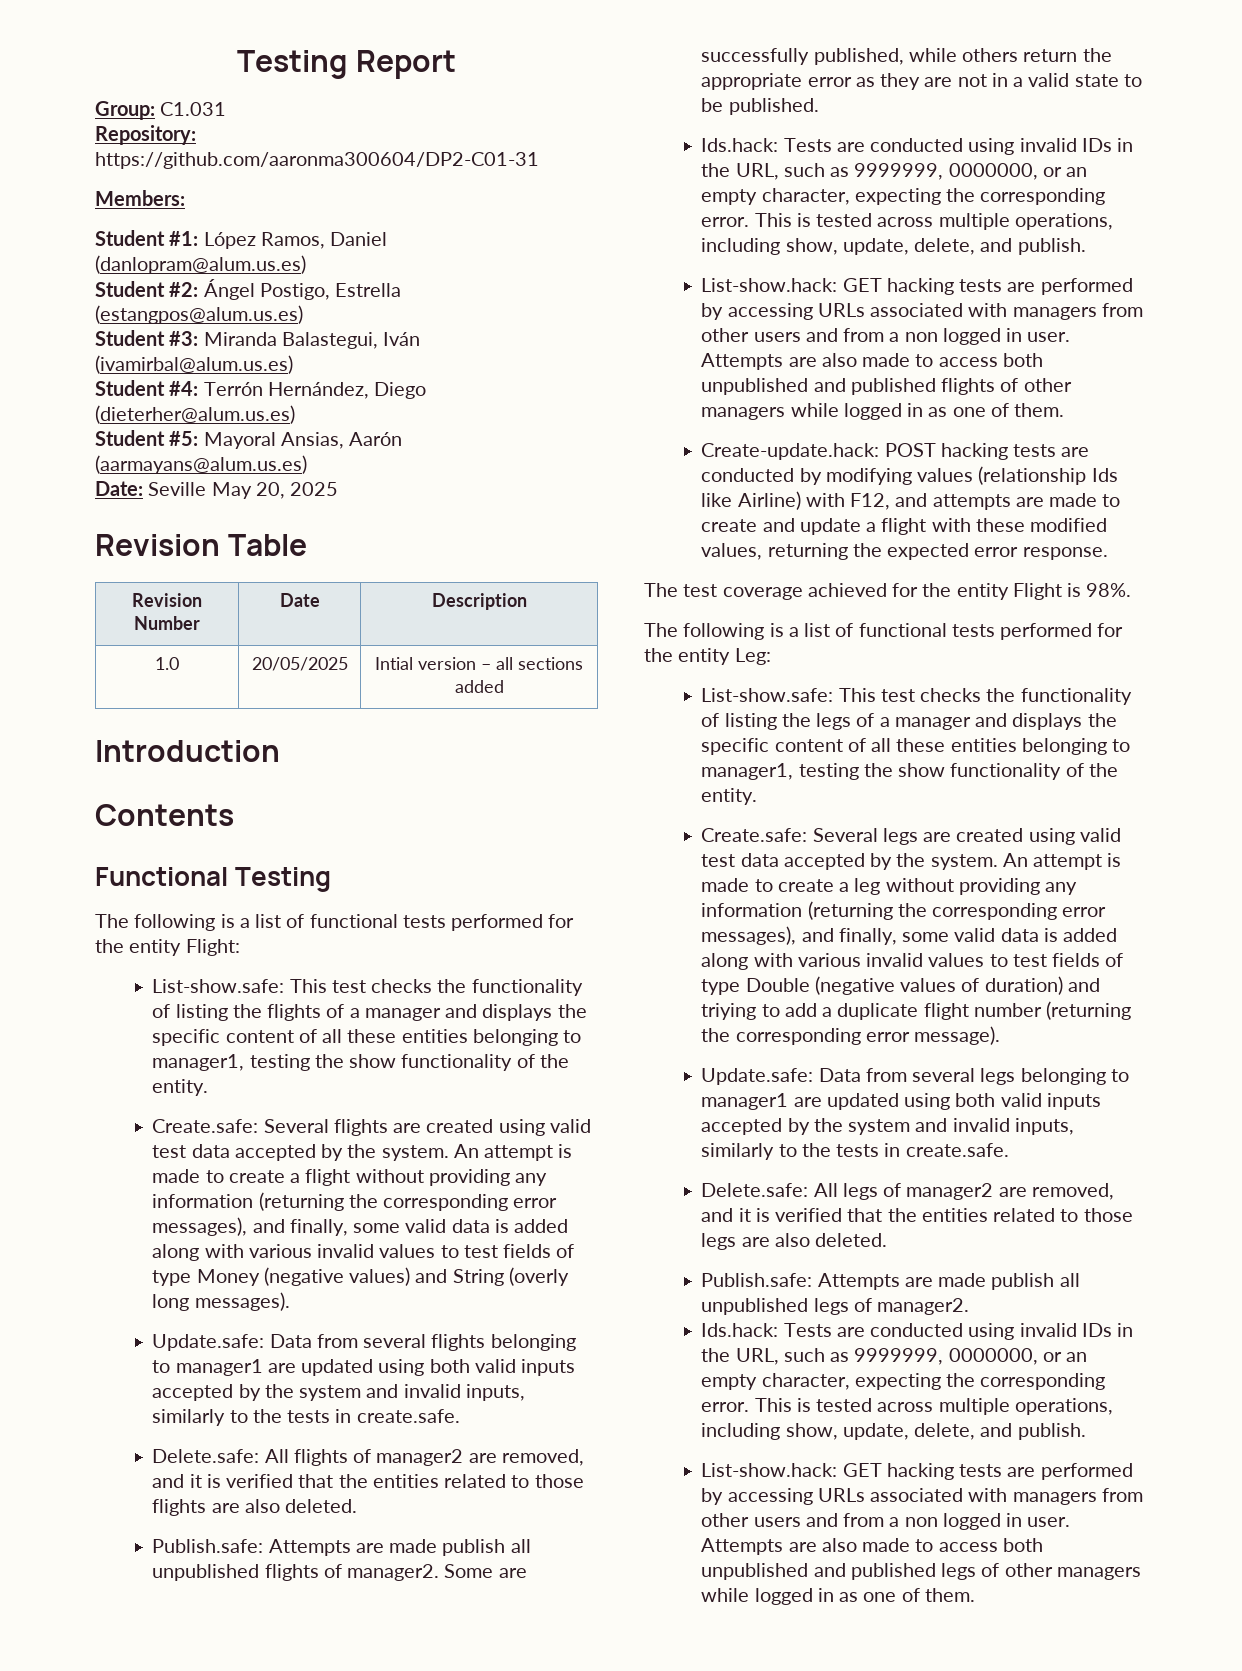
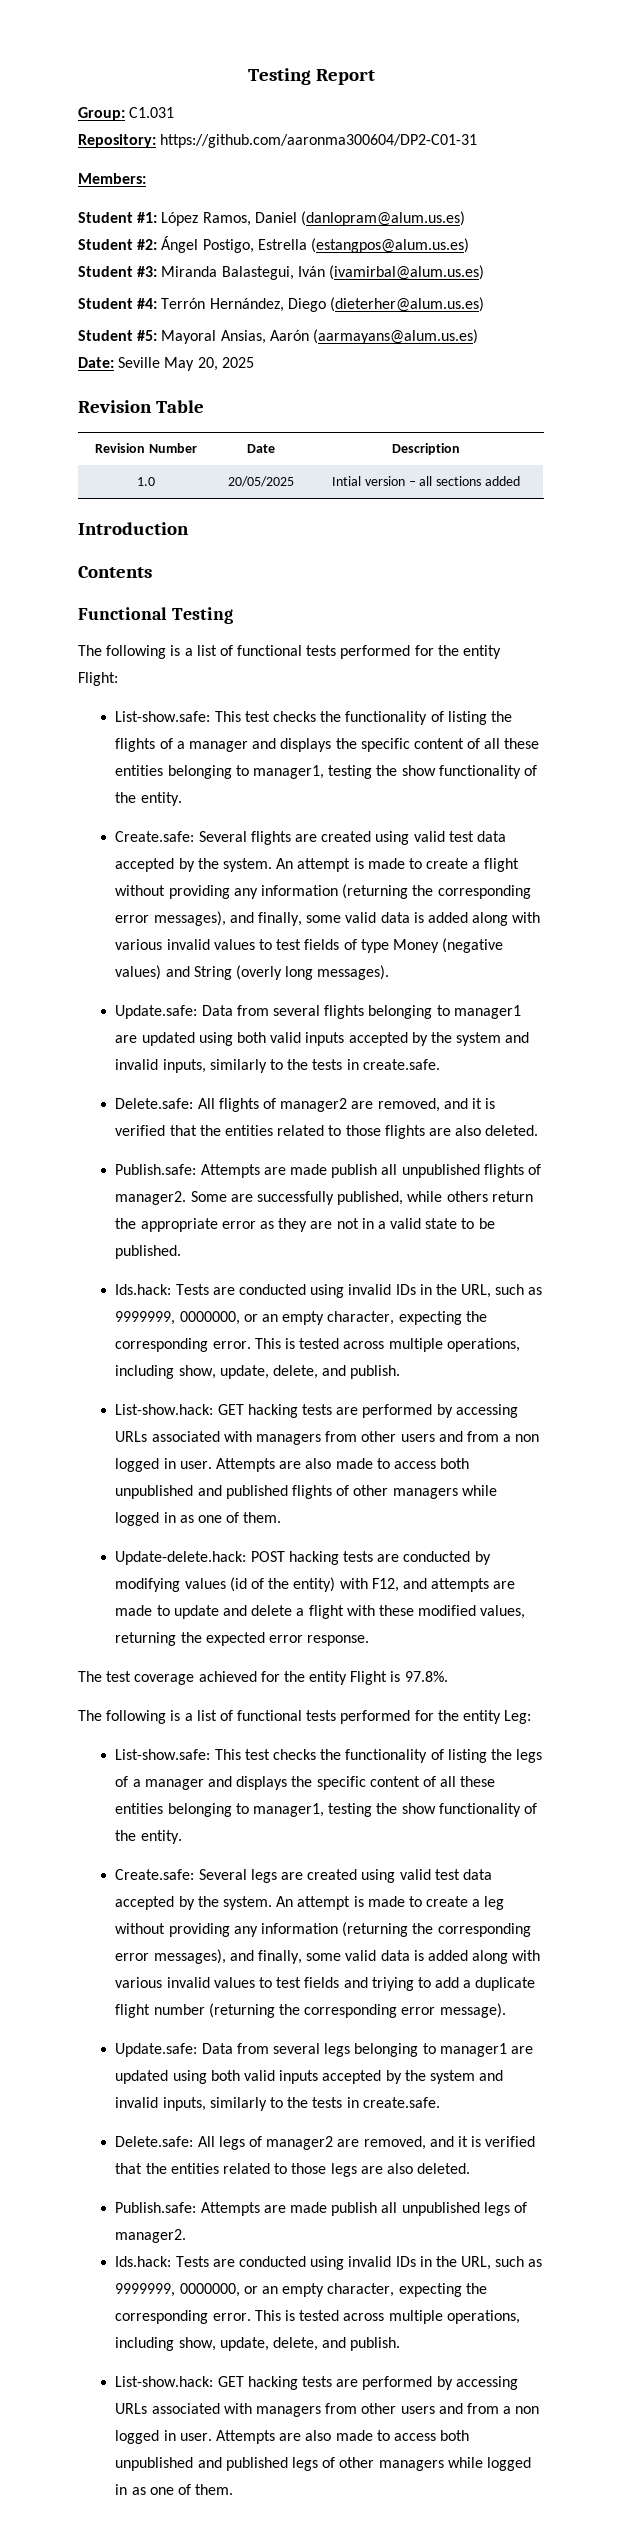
[701,443,880,460] Create-update.hack: -> [115,1551,247,1565] Update-delete.hack:
[978,466,1118,485] [701,491,801,510] (relationship Ids like Airline) -> [229,1577,336,1592] (id of the entity)
[701,518,861,535] create and update -> [173,1605,293,1619] update and delete
[1086,583,1132,597] 98%. -> [404,1671,448,1682] 97.8%.
[1105,953,1124,967] [701,976,1063,995] of type Double (negative values of duration) -> (340, 1982) none

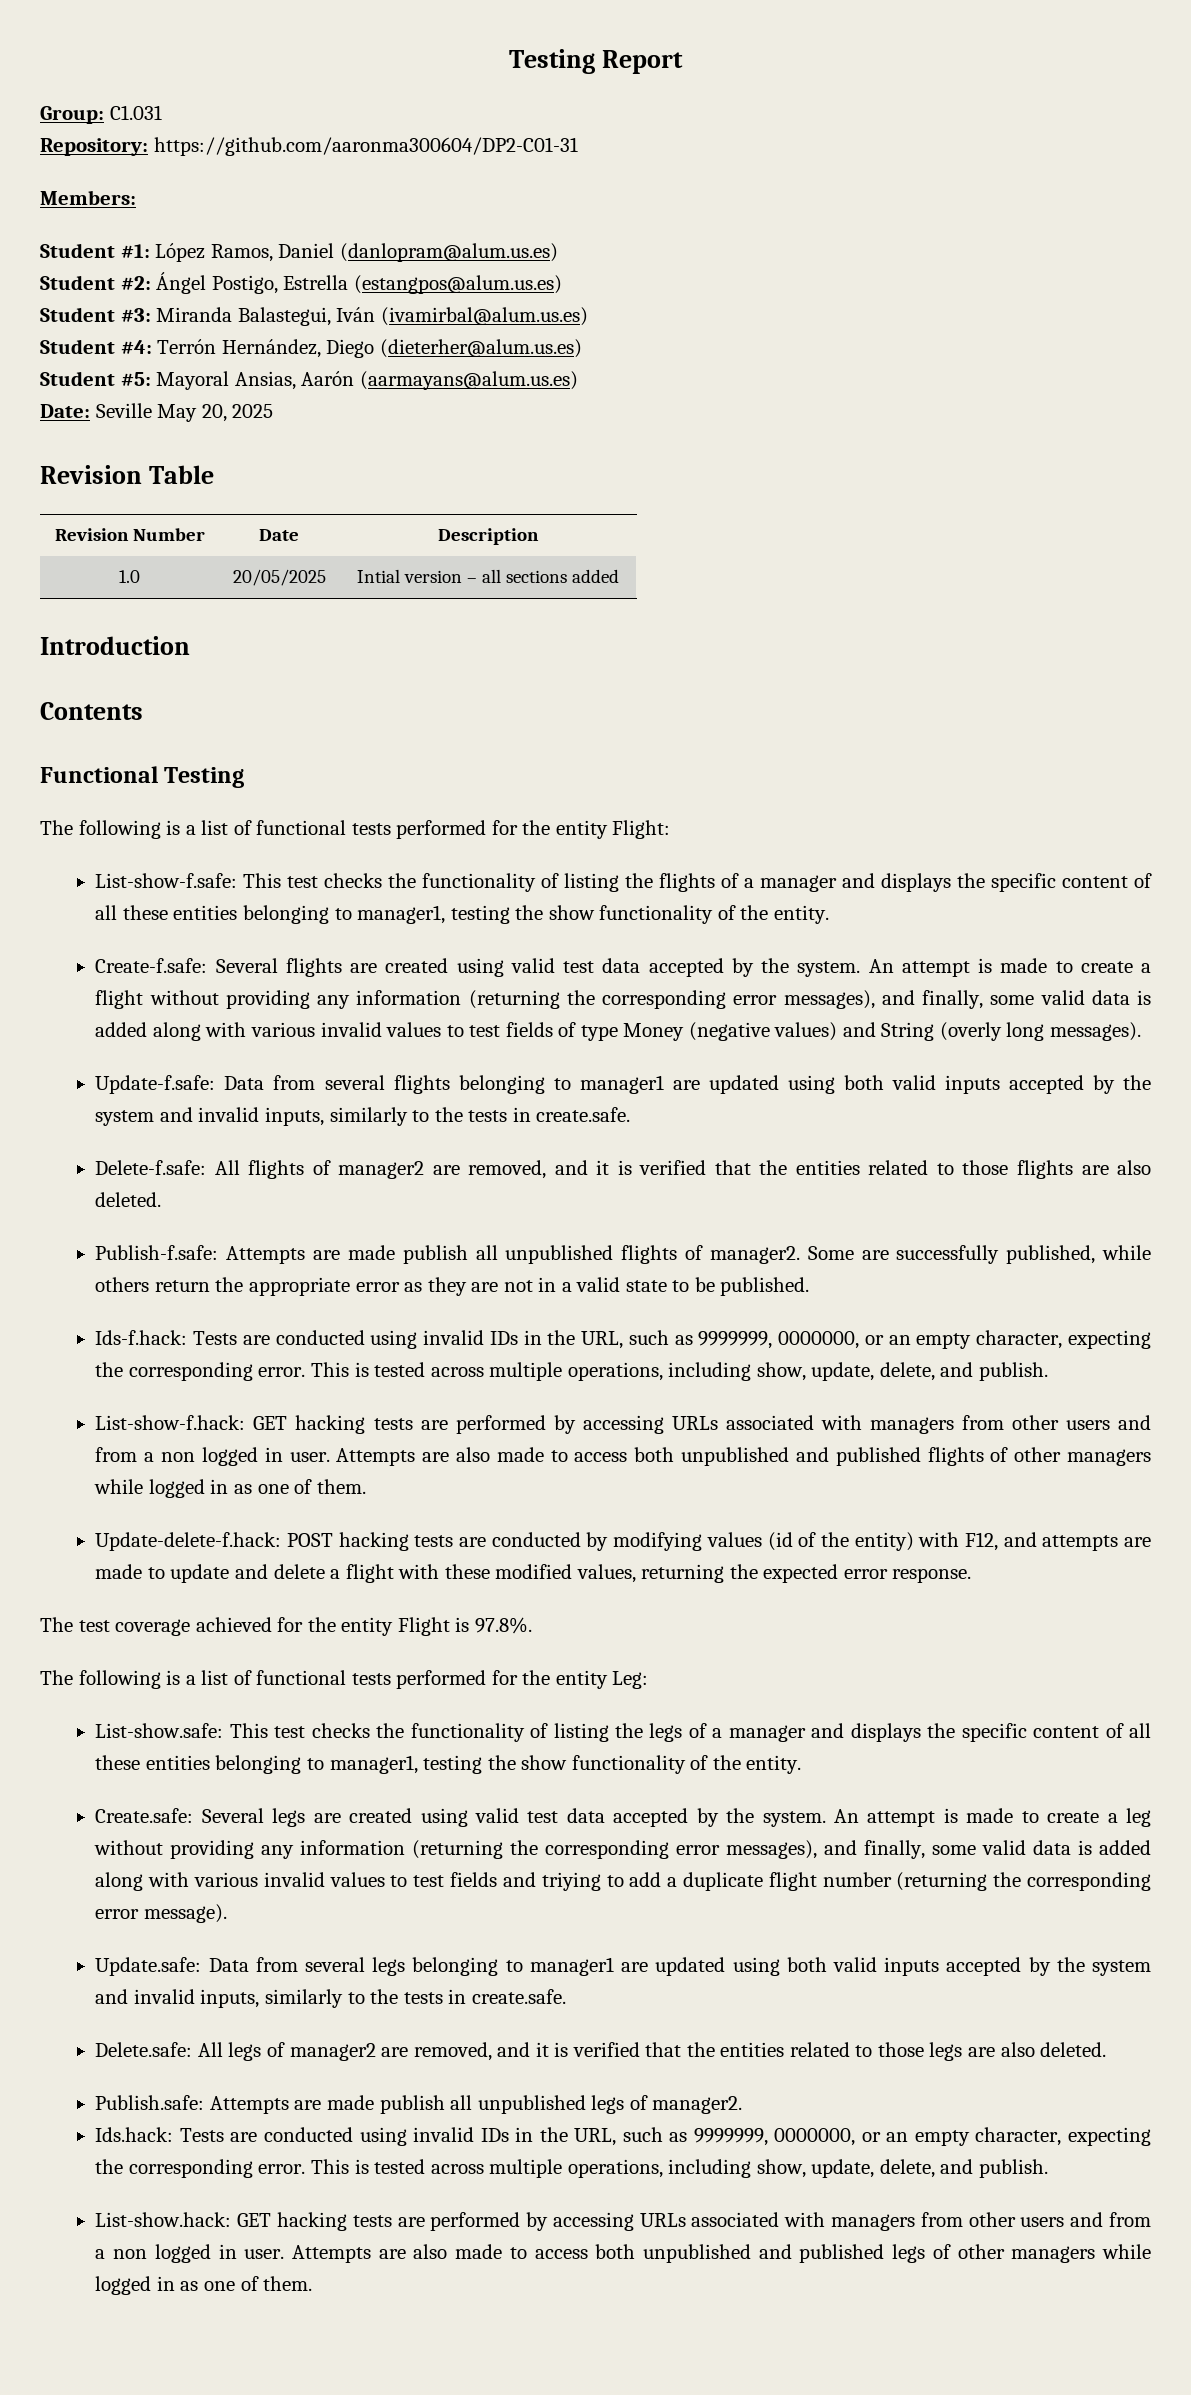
[115,711,211,722] List-show.safe: -> [95,873,238,888] List-show-f.safe:
[115,831,195,842] Create.safe: -> [95,958,208,973] Create-f.safe:
[115,1005,198,1019] Update.safe: -> [95,1075,216,1094] Update-f.safe:
[115,1098,194,1109] Delete.safe: -> [95,1160,207,1175] Delete-f.safe:
[115,1164,197,1175] Publish.safe: -> [95,1245,219,1260] Publish-f.safe:
[115,1284,172,1295] Ids.hack: -> [95,1330,188,1345] Ids-f.hack:
[115,1404,214,1415] List-show.hack: -> [95,1415,246,1430] List-show-f.hack:
[115,1551,247,1565] Update-delete.hack: -> [95,1532,282,1551] Update-delete-f.hack:

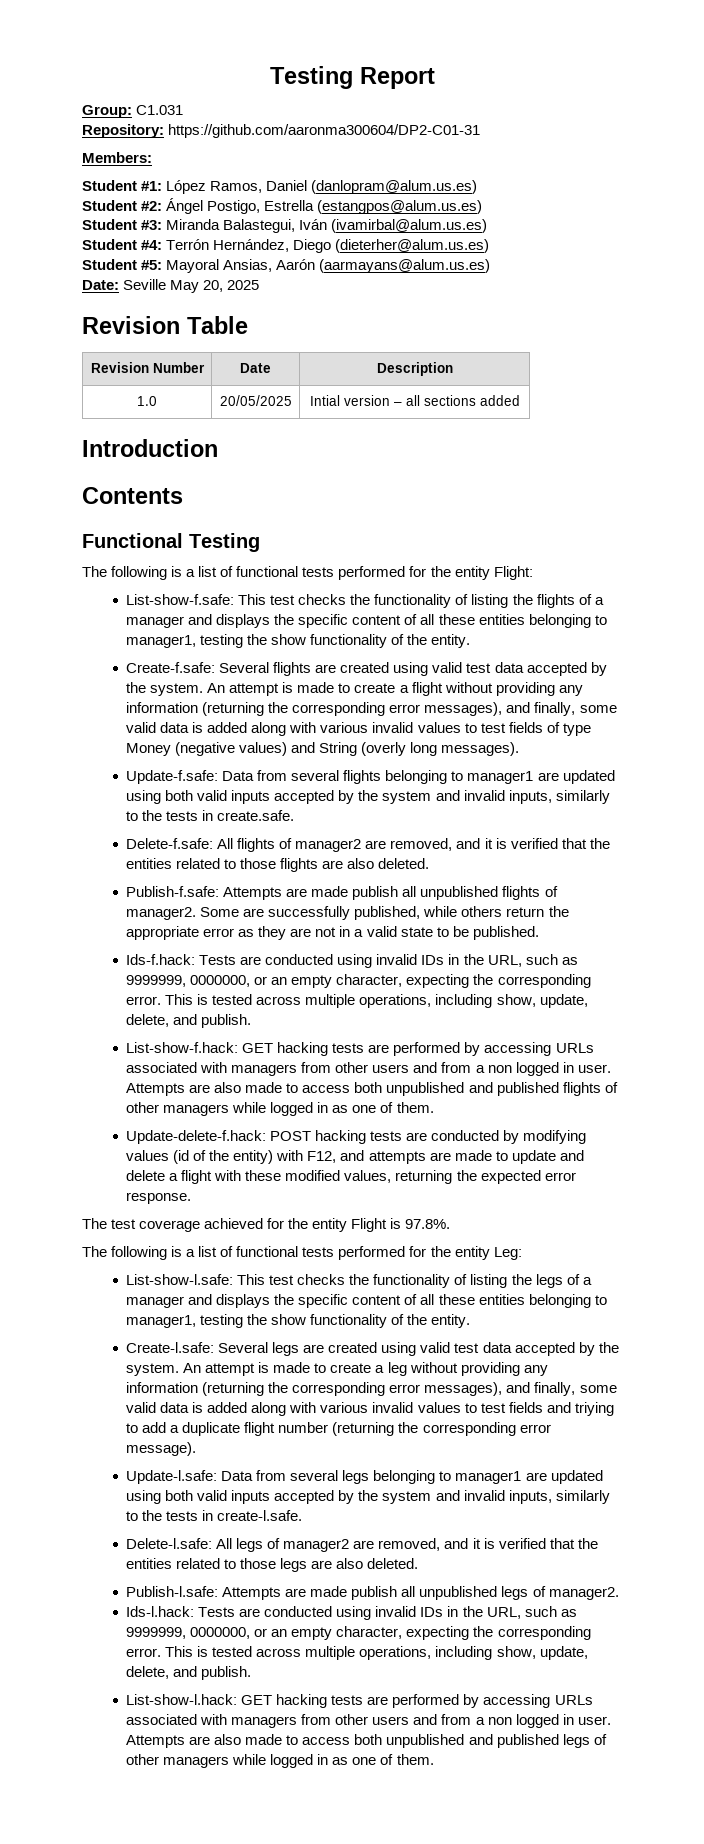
[95,1723,224,1738] List-show.safe: -> [126,1274,234,1285] List-show-l.safe:
[95,1808,194,1823] Create.safe: -> [126,1342,215,1353] Create-l.safe:
[95,1957,202,1976] Update.safe: -> [126,1470,218,1484] Update-l.safe:
[471,1989,566,2004] [95,2042,193,2057] create.safe. // Delete.safe: -> [217,1510,303,1521] [126,1538,213,1549] create-l.safe. // Delete-l.safe:
[95,2095,205,2110] Publish.safe: -> [126,1586,219,1597] Publish-l.safe:
[95,2127,174,2142] Ids.hack: -> [126,1606,195,1617] Ids-l.hack:
[95,2212,232,2227] List-show.hack: -> [126,1694,238,1705] List-show-l.hack:

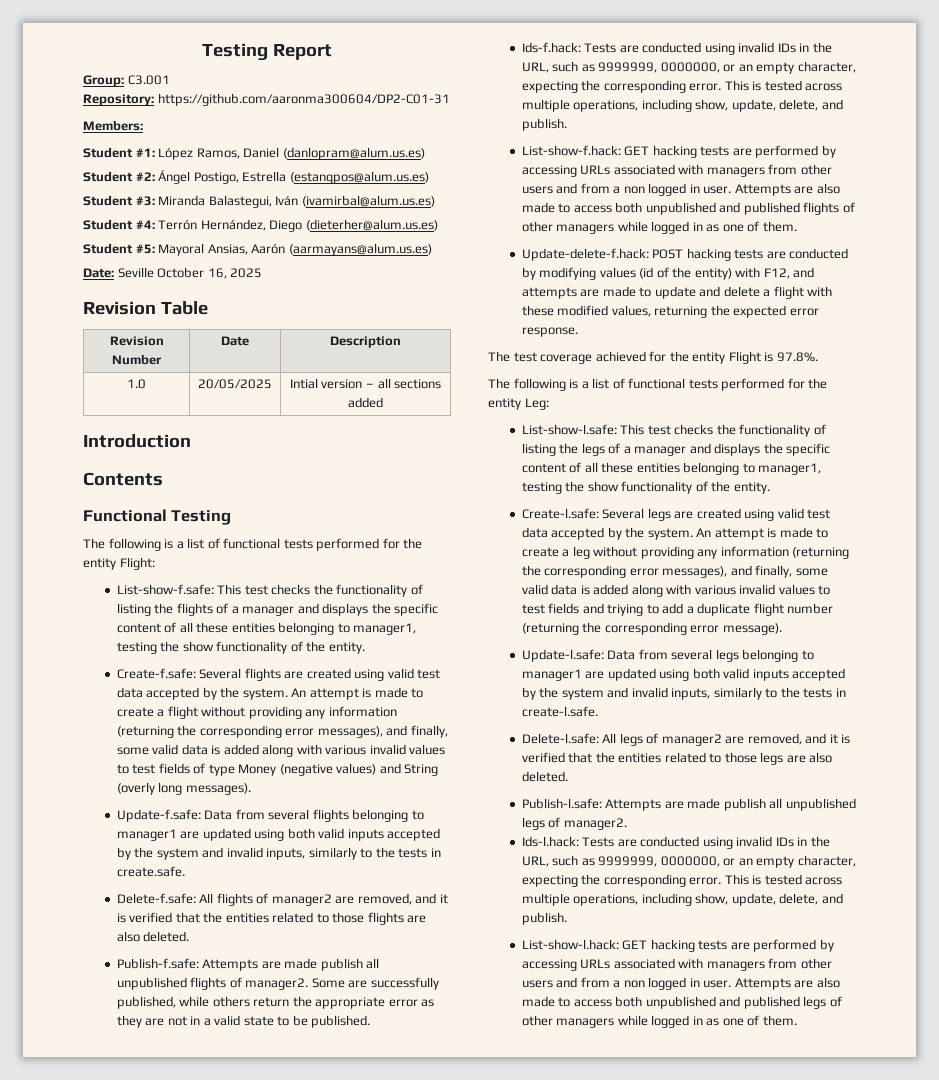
[136,105,184,115] C1.031 -> [127,75,170,85] C3.001
[170,280,224,293] May 20, -> [157,267,227,279] October 16,

